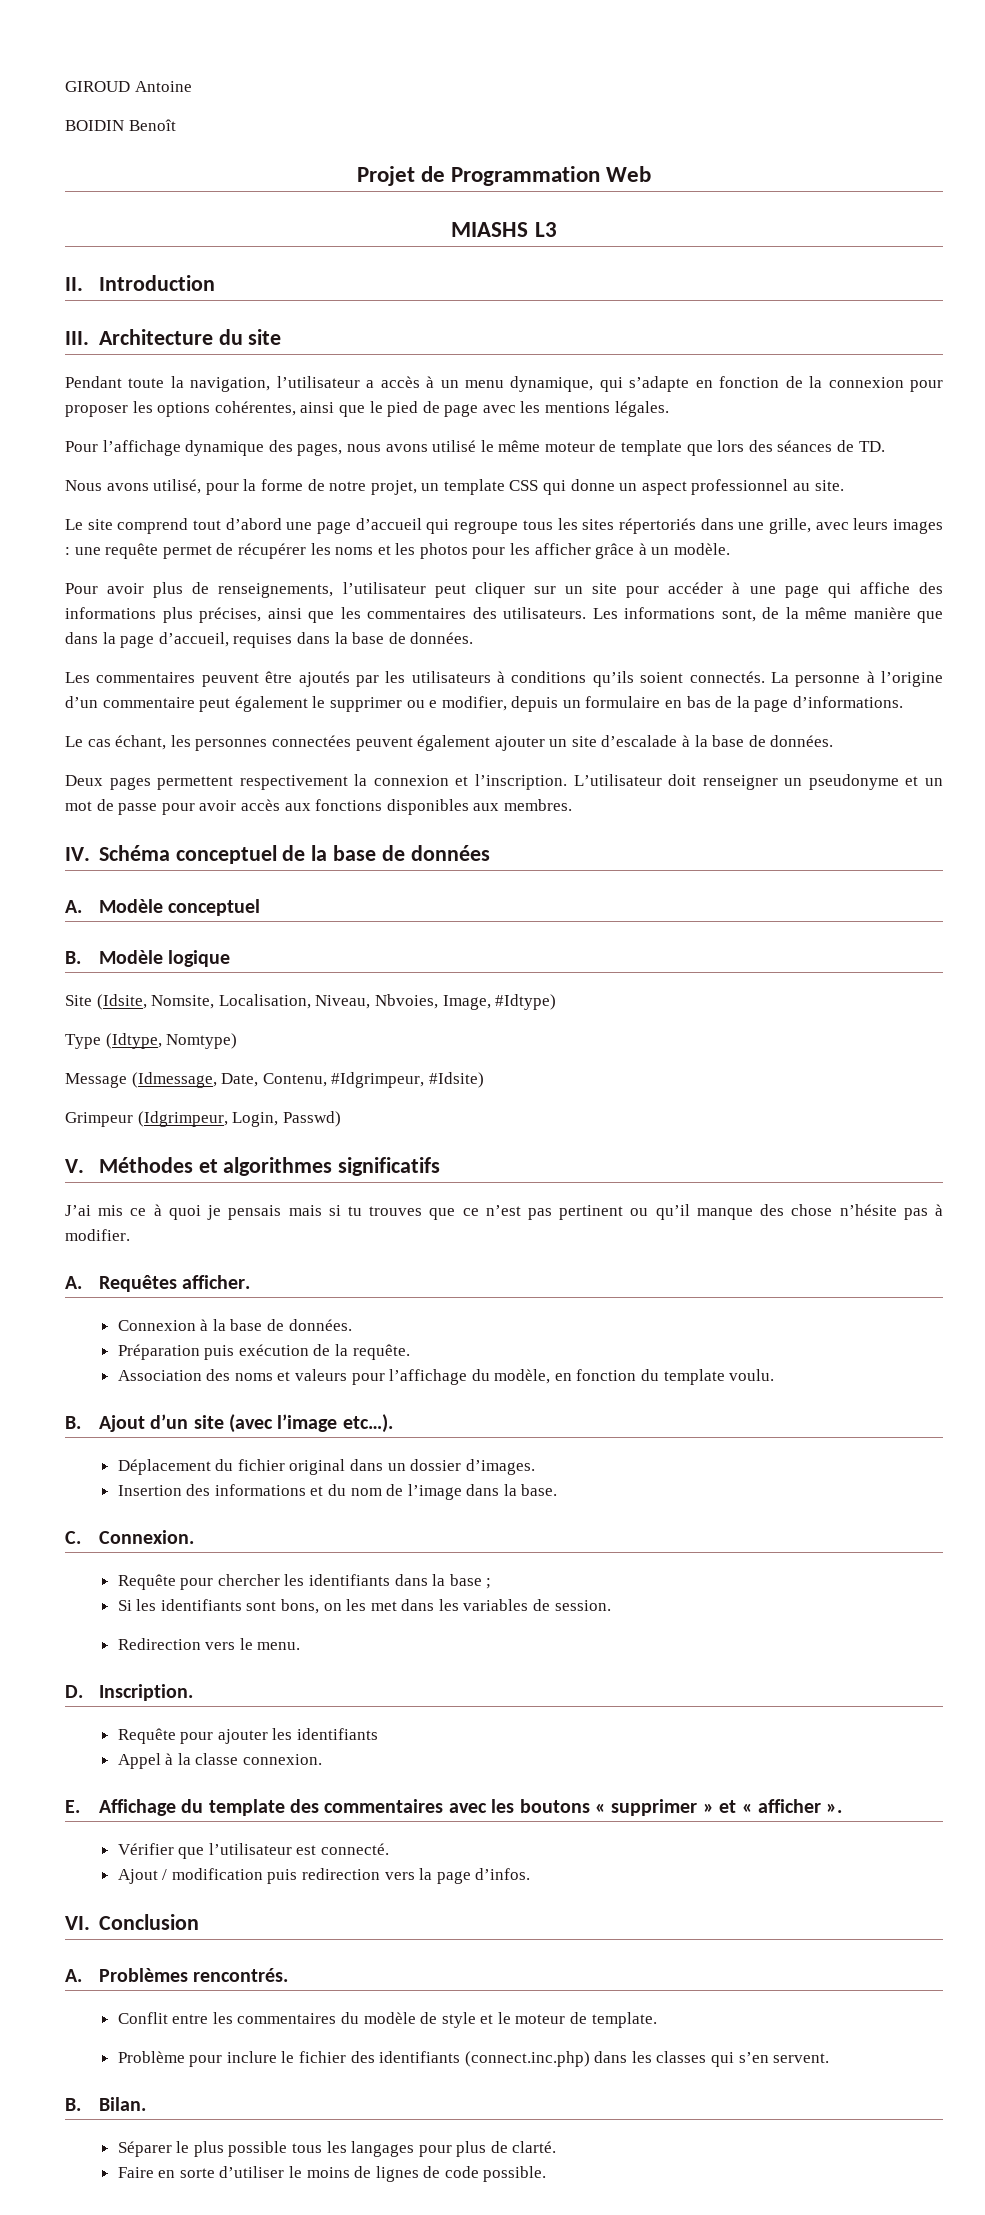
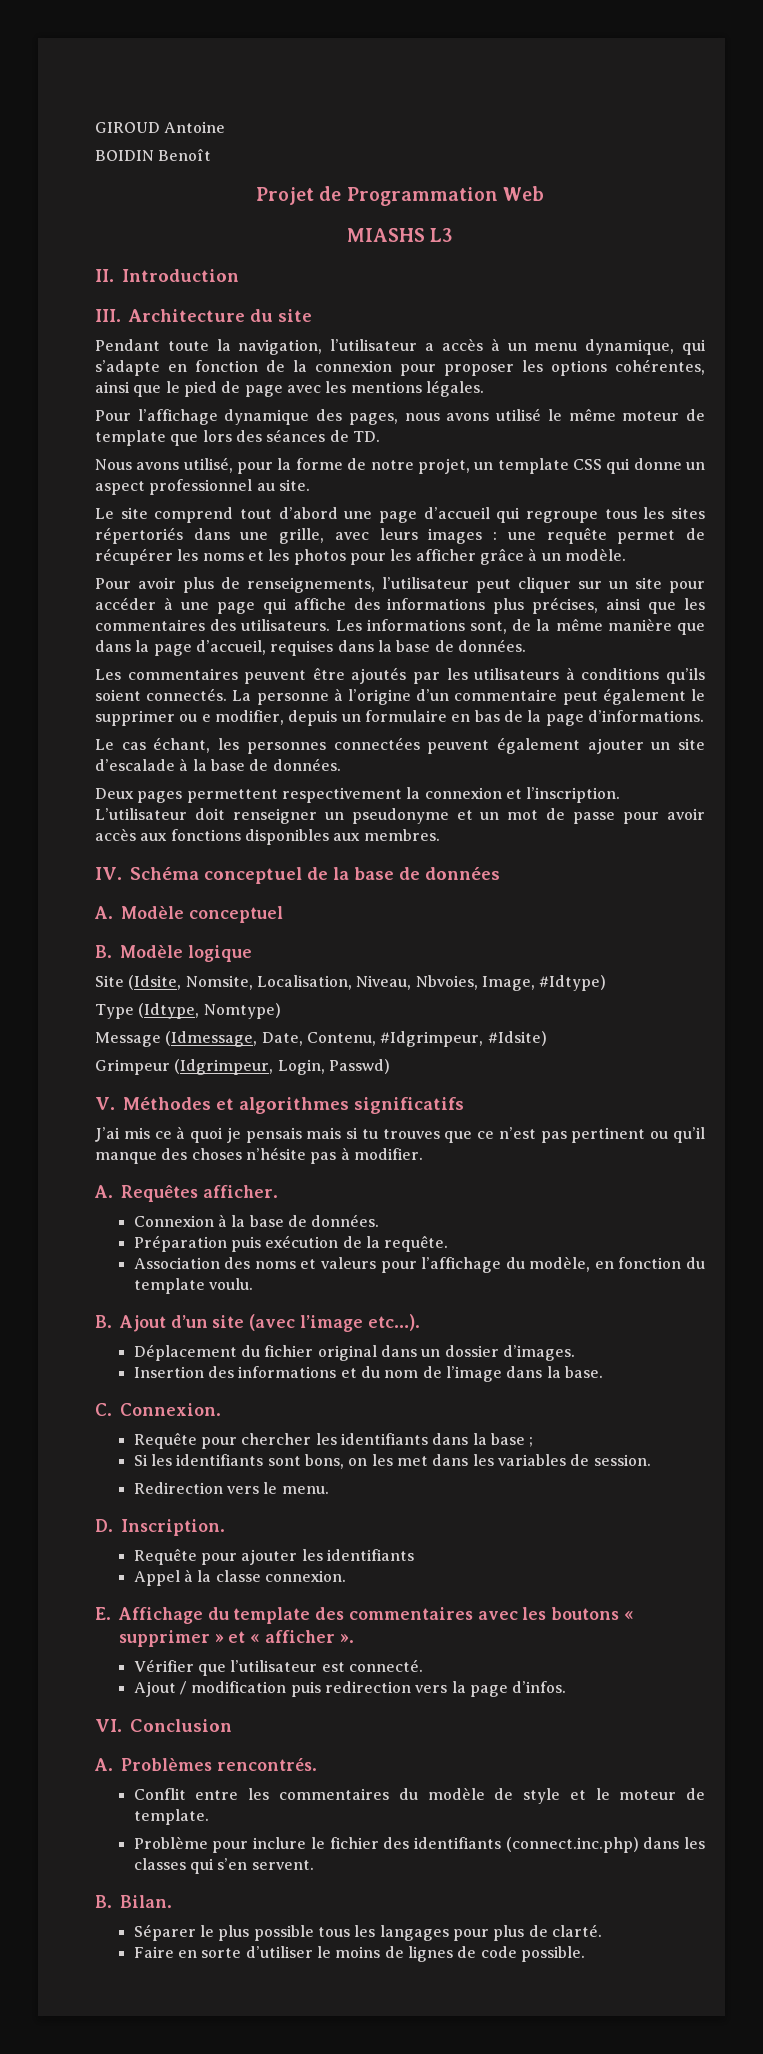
[791,1204,833,1216] chose -> [191,1148,242,1160] choses

